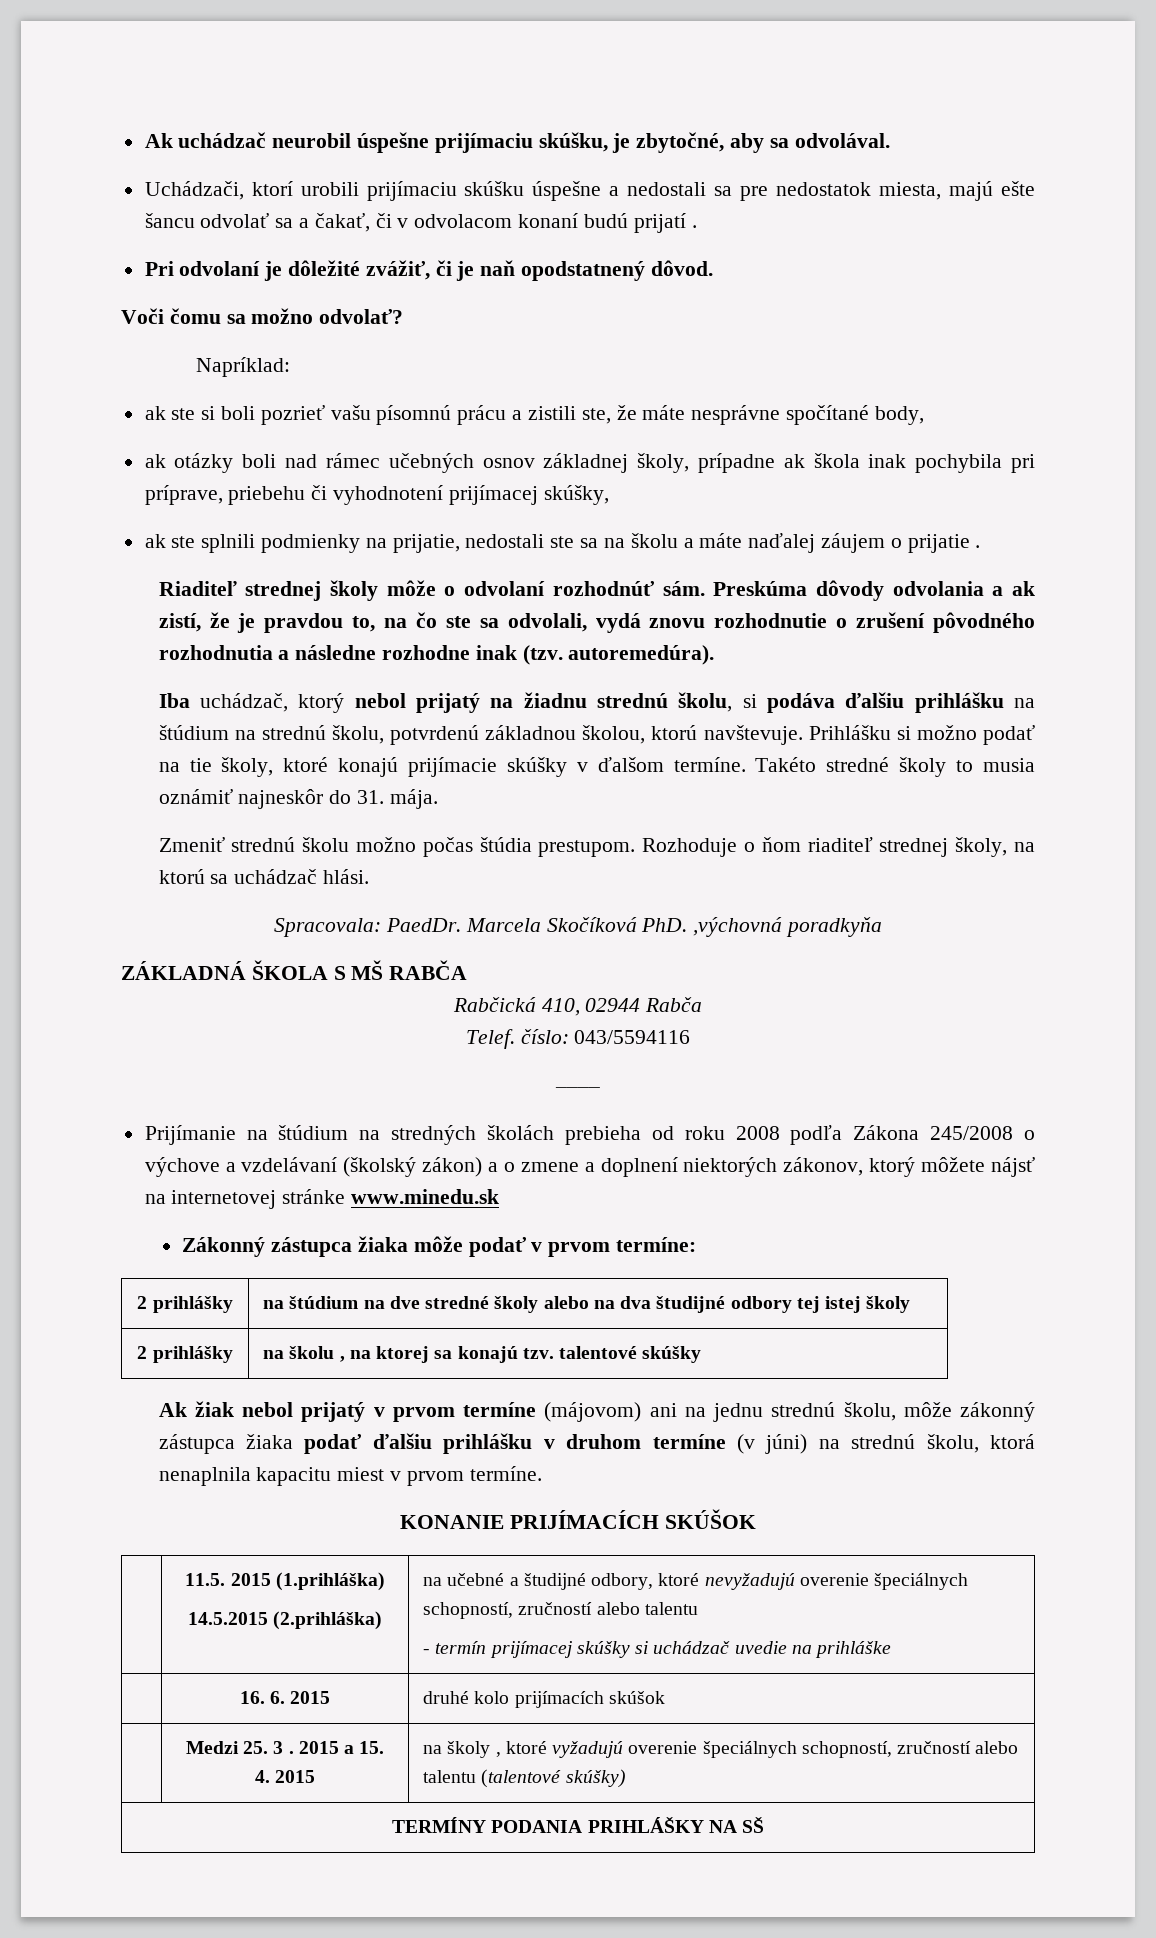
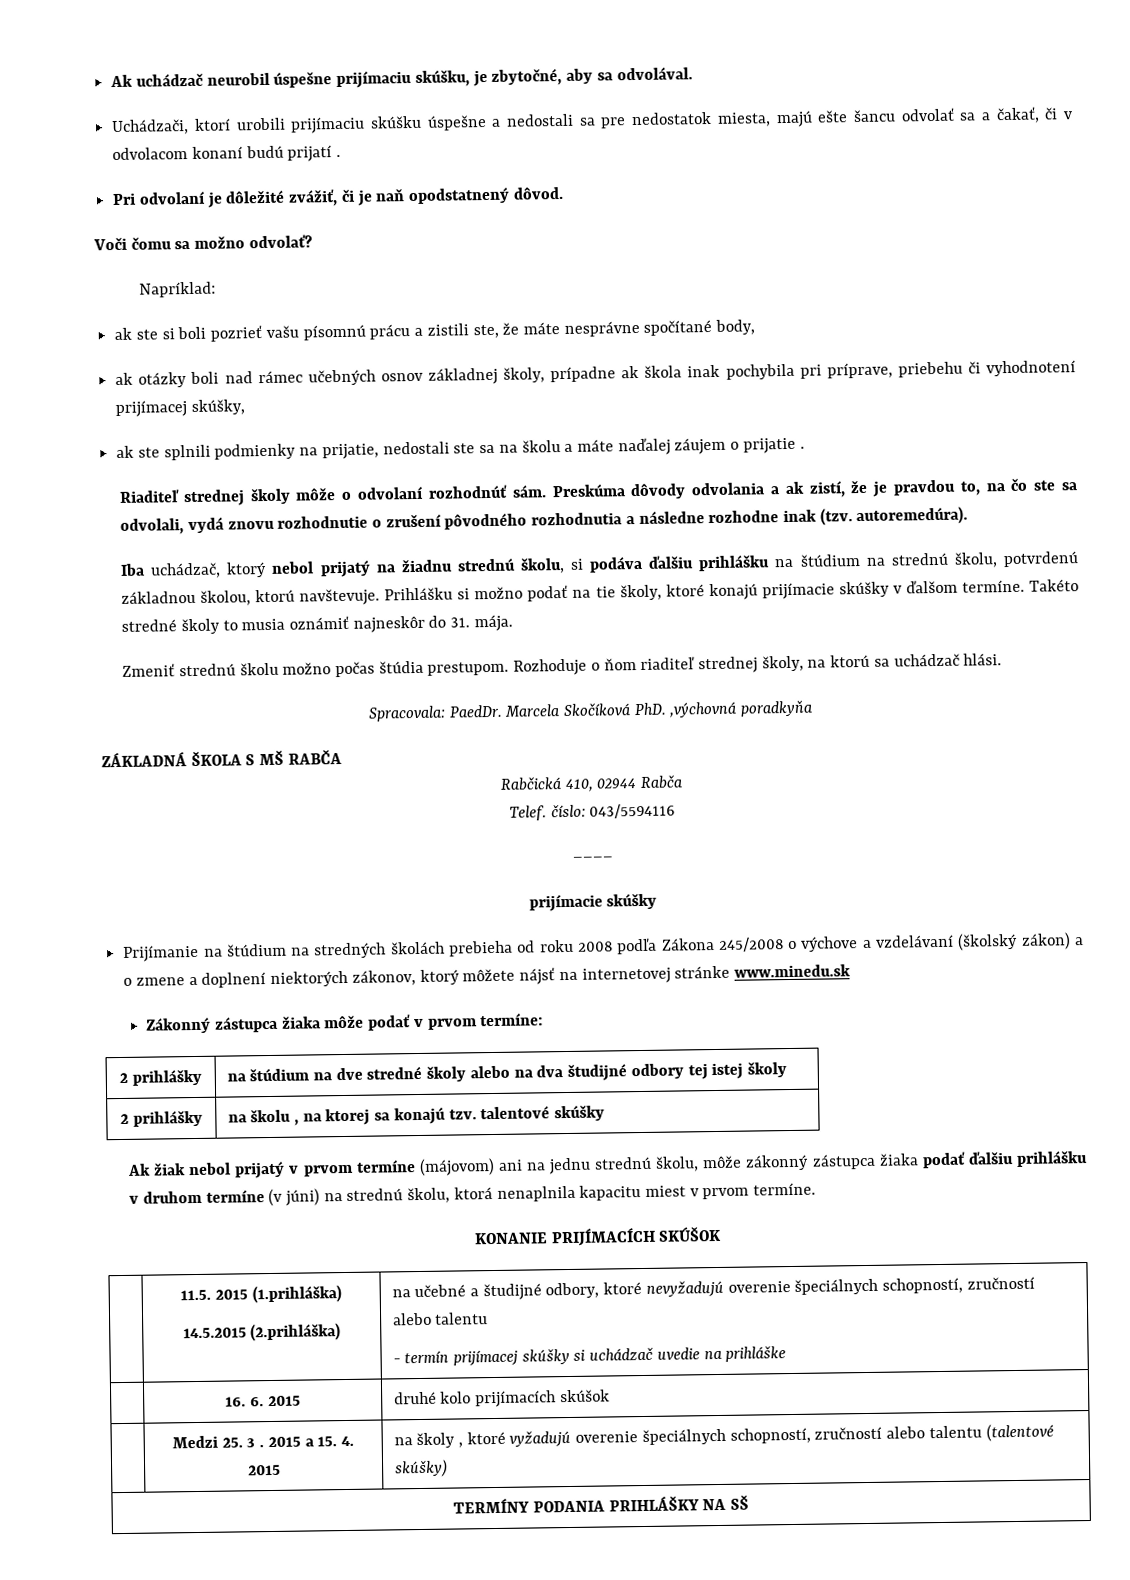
(600, 1089) none -> [528,892,658,912] // prijímacie skúšky

